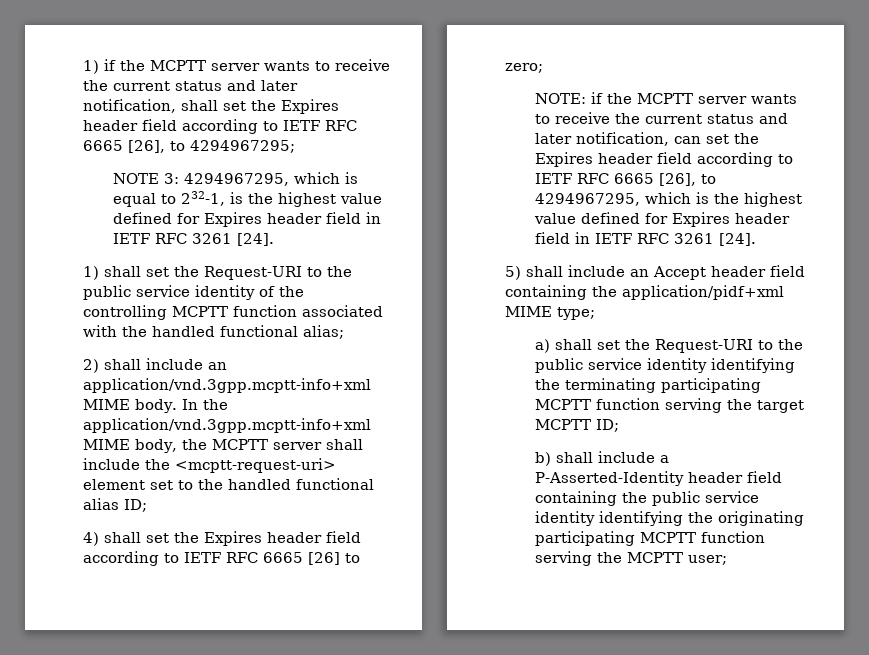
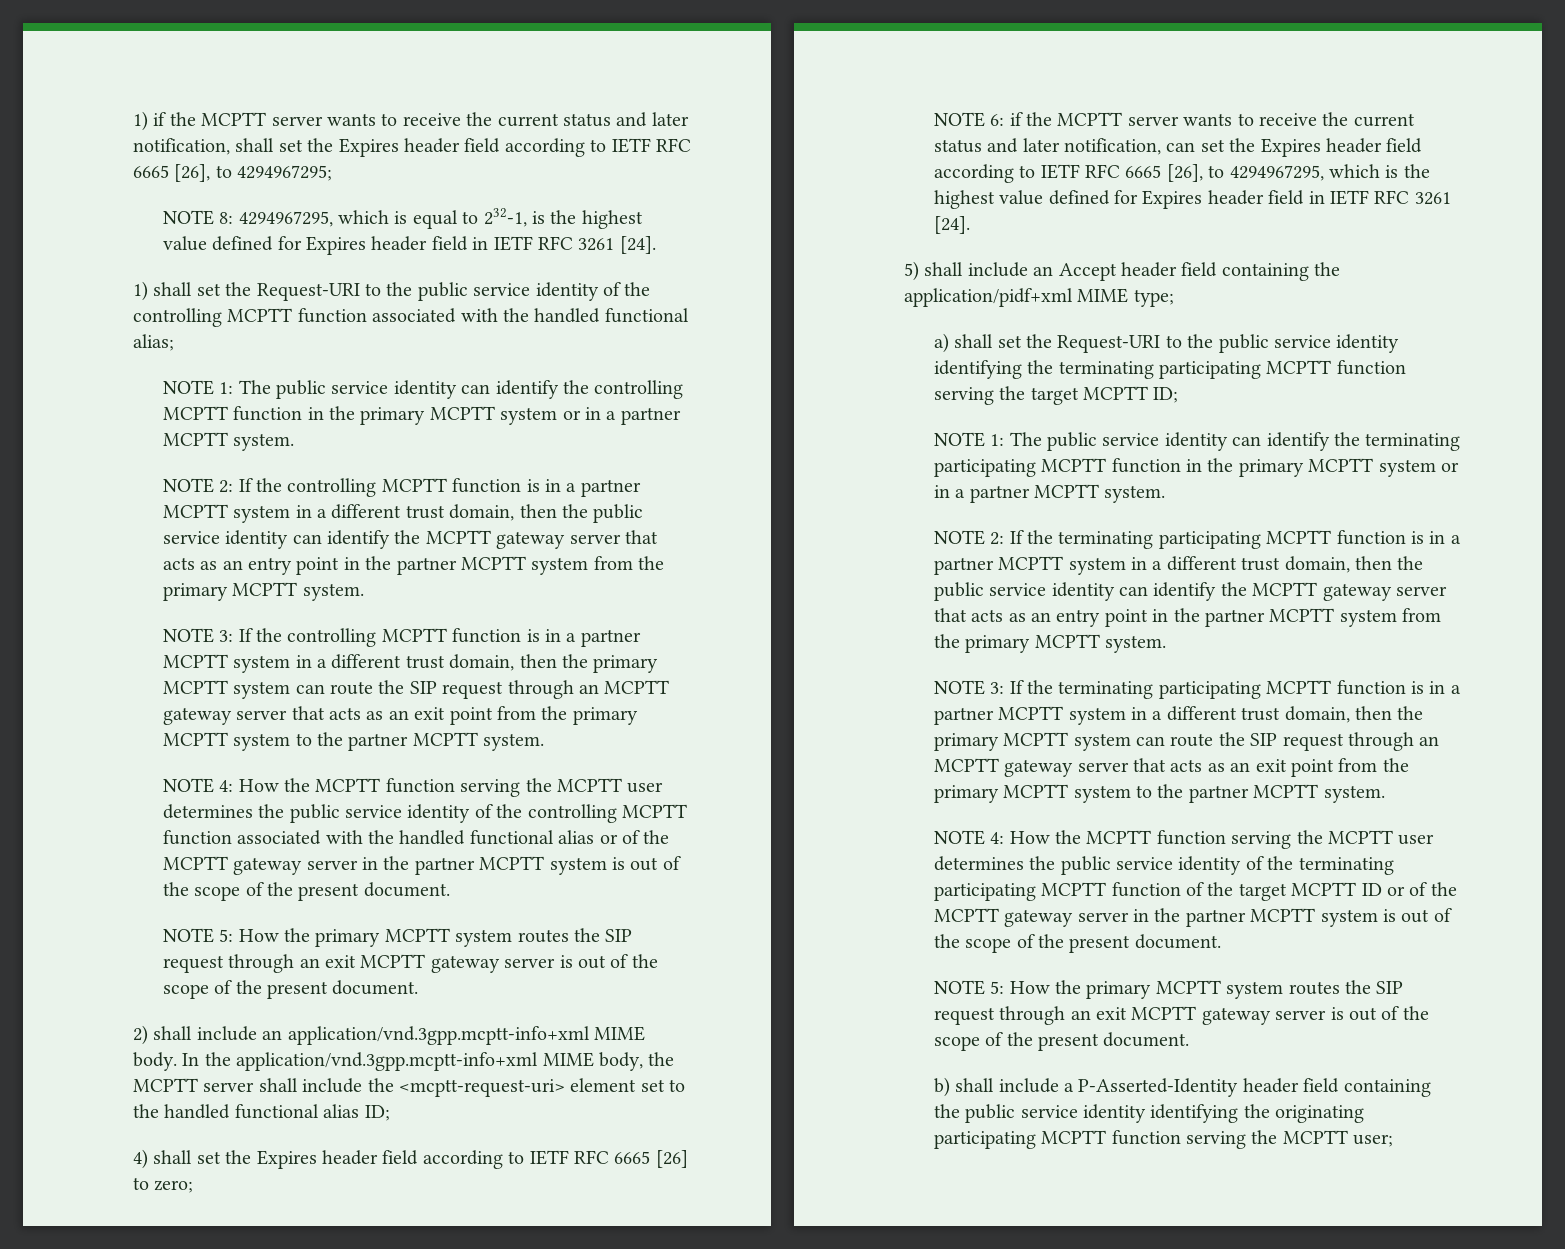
[163,173,179,184] 3: -> [219,212,234,224] 8:
(345, 332) none -> [162,380,684,399] [162,406,681,425] [162,432,295,451] [162,478,641,497] [162,504,644,523] [162,530,659,549] [162,556,665,575] [162,582,364,601] [162,628,641,647] [162,654,659,673] [162,680,670,699] [162,706,638,725] [162,732,545,751] [162,778,664,797] [162,804,688,823] [162,830,670,845] [162,856,681,875] [162,882,450,901] [162,928,633,947] [162,954,658,973] [162,980,419,999] // NOTE 1: The public service identity can identify the controlling MCPTT function in the primary MCPTT system or in a partner MCPTT system. // NOTE 2: If the controlling MCPTT function is in a partner MCPTT system in a different trust domain, then the public service identity can identify the MCPTT gateway server that acts as an entry point in the partner MCPTT system from the primary MCPTT system. // NOTE 3: If the controlling MCPTT function is in a partner MCPTT system in a different trust domain, then the primary MCPTT system can route the SIP request through an MCPTT gateway server that acts as an exit point from the primary MCPTT system to the partner MCPTT system. // NOTE 4: How the MCPTT function serving the MCPTT user determines the public service identity of the controlling MCPTT function associated with the handled functional alias or of the MCPTT gateway server in the partner MCPTT system is out of the scope of the present document. // NOTE 5: How the primary MCPTT system routes the SIP request through an exit MCPTT gateway server is out of the scope of the present document.
[534,93,586,104] NOTE: -> [933,112,1005,127] NOTE 6:
(619, 425) none -> [933,432,1461,451] [933,458,1460,477] [933,484,1166,503] [933,530,1461,549] [933,556,1424,575] [933,582,1448,601] [933,608,1442,627] [933,634,1167,653] [933,680,1461,699] [933,706,1424,725] [933,732,1440,751] [933,758,1409,777] [933,784,1385,803] [933,830,1435,849] [933,856,1394,875] [933,882,1457,901] [933,908,1452,927] [933,934,1221,953] [933,980,1404,999] [933,1006,1429,1025] [933,1032,1190,1051] // NOTE 1: The public service identity can identify the terminating participating MCPTT function in the primary MCPTT system or in a partner MCPTT system. // NOTE 2: If the terminating participating MCPTT function is in a partner MCPTT system in a different trust domain, then the public service identity can identify the MCPTT gateway server that acts as an entry point in the partner MCPTT system from the primary MCPTT system. // NOTE 3: If the terminating participating MCPTT function is in a partner MCPTT system in a different trust domain, then the primary MCPTT system can route the SIP request through an MCPTT gateway server that acts as an exit point from the primary MCPTT system to the partner MCPTT system. // NOTE 4: How the MCPTT function serving the MCPTT user determines the public service identity of the terminating participating MCPTT function of the target MCPTT ID or of the MCPTT gateway server in the partner MCPTT system is out of the scope of the present document. // NOTE 5: How the primary MCPTT system routes the SIP request through an exit MCPTT gateway server is out of the scope of the present document.

